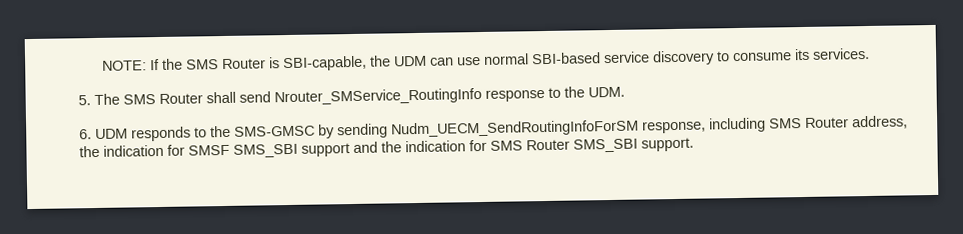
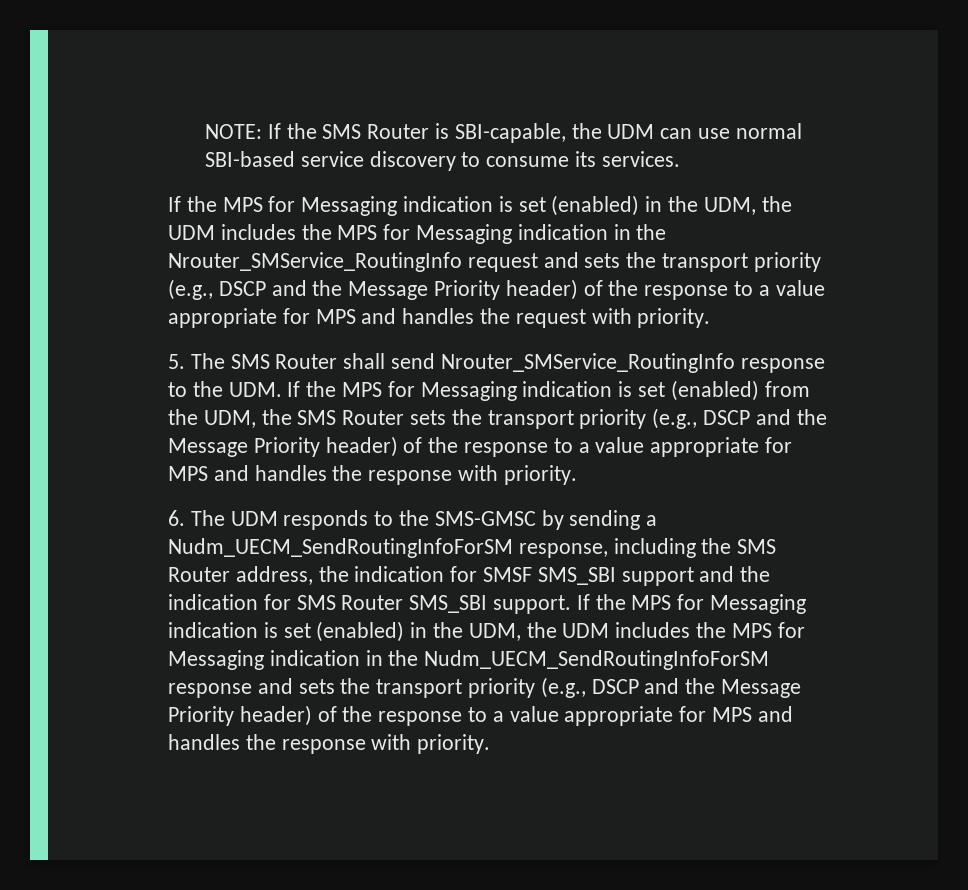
(871, 53) none -> [168,195,792,216] [168,224,667,244] [168,252,821,272] [168,279,825,300] [168,308,711,328] // If the MPS for Messaging indication is set (enabled) in the UDM, the UDM includes the MPS for Messaging indication in the Nrouter_SMService_RoutingInfo request and sets the transport priority (e.g., DSCP and the Message Priority header) of the response to a value appropriate for MPS and handles the request with priority.
(625, 92) none -> [287,380,810,401] [168,408,827,429] [168,436,793,457] [168,465,577,485] If the MPS for Messaging indication is set (enabled) from the UDM, the SMS Router sets the transport priority (e.g., DSCP and the Message Priority header) of the response to a value appropriate for MPS and handles the response with priority.
(92, 134) none -> [190,510,225,526] The
(388, 131) none -> [646,515,658,526] a
(766, 125) none -> [701,538,732,554] the
(694, 144) none -> [576,594,807,614] [168,621,805,642] [168,650,770,670] [168,677,802,698] [168,705,793,726] [168,734,491,754] If the MPS for Messaging indication is set (enabled) in the UDM, the UDM includes the MPS for Messaging indication in the Nudm_UECM_SendRoutingInfoForSM response and sets the transport priority (e.g., DSCP and the Message Priority header) of the response to a value appropriate for MPS and handles the response with priority.

